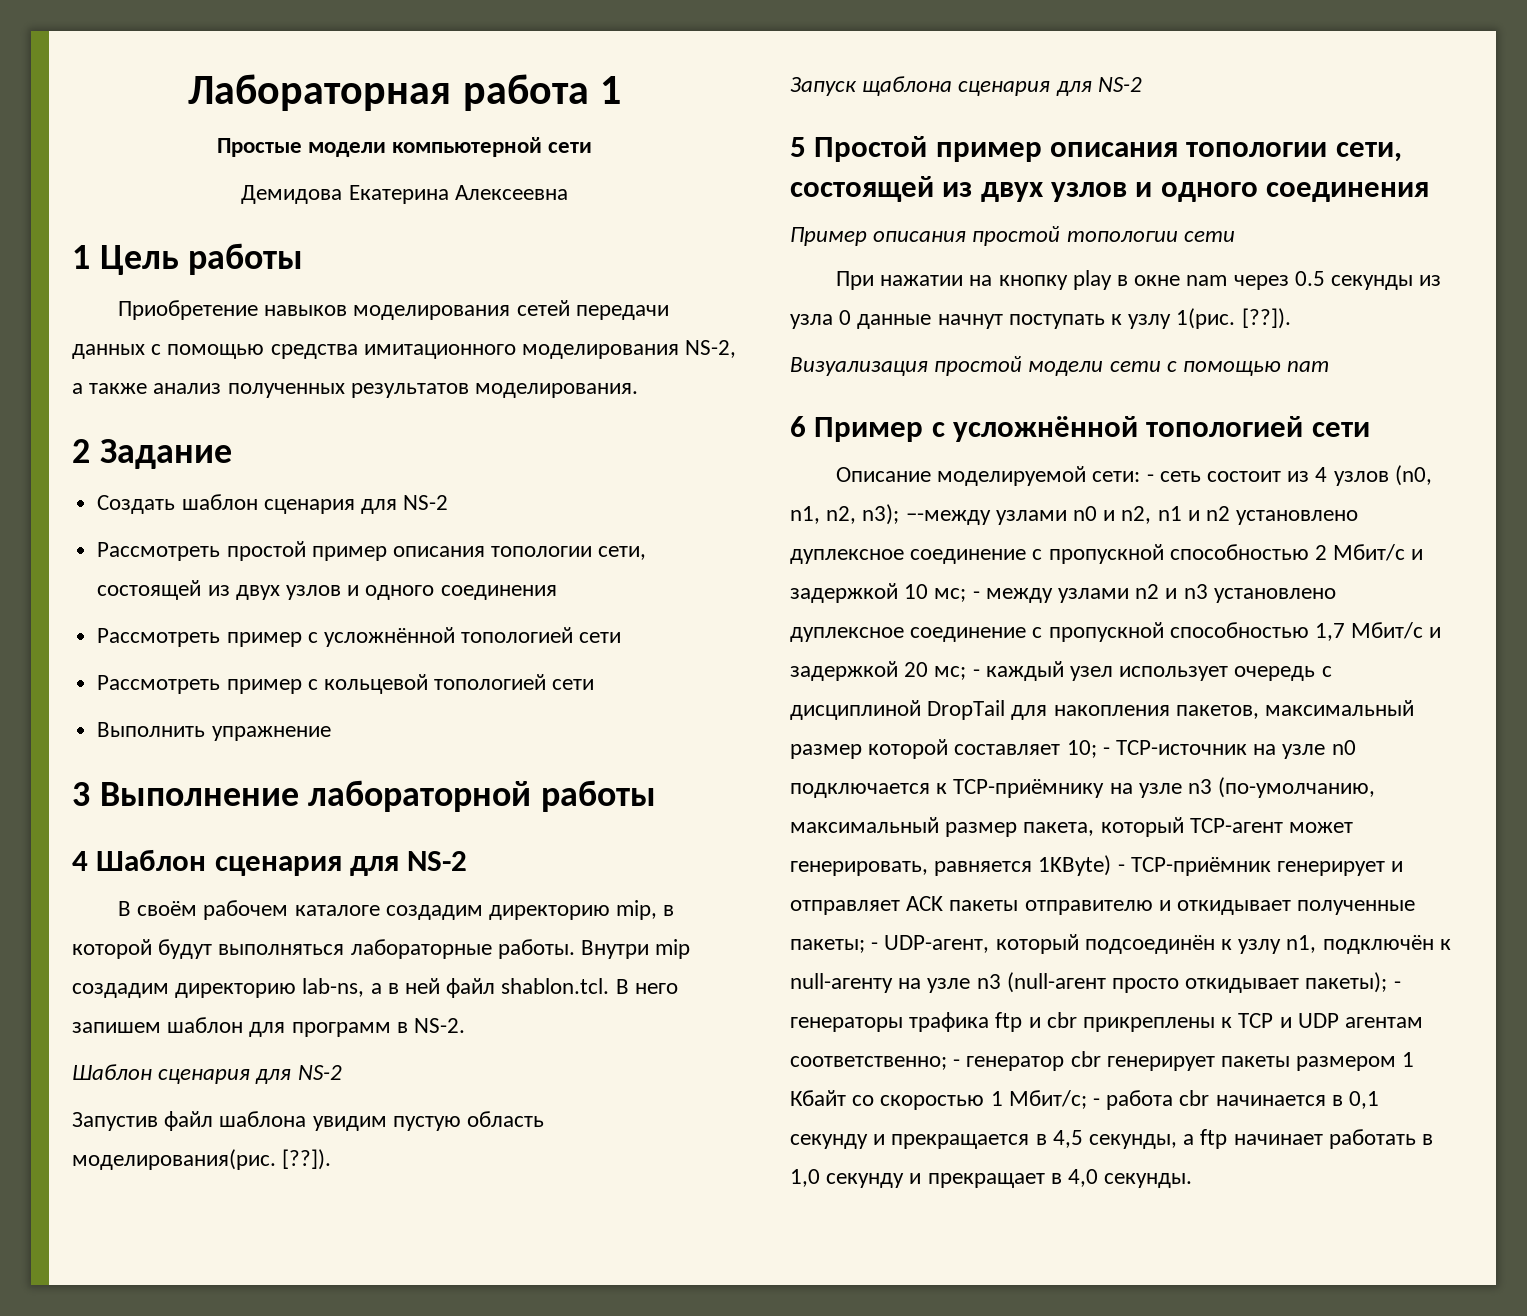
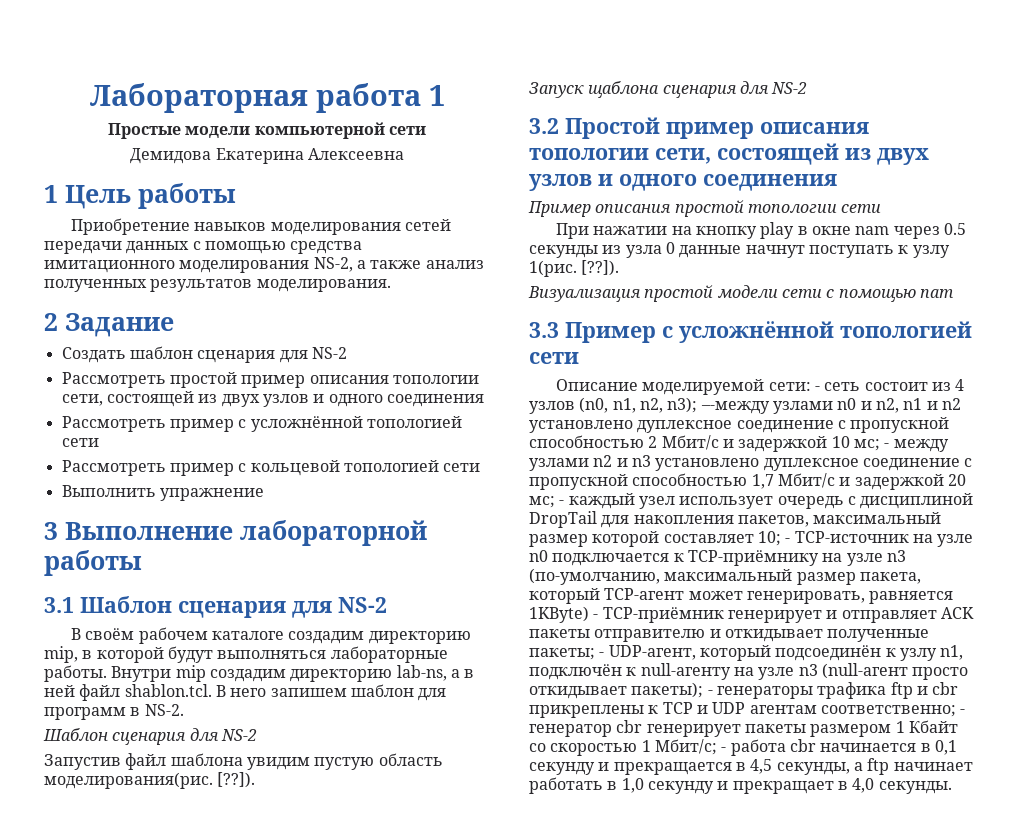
[72,851,88,871] 4 -> [44,597,74,613] 3.1
[790,137,806,157] 5 -> [529,118,559,134] 3.2
[790,416,806,437] 6 -> [529,322,559,338] 3.3

